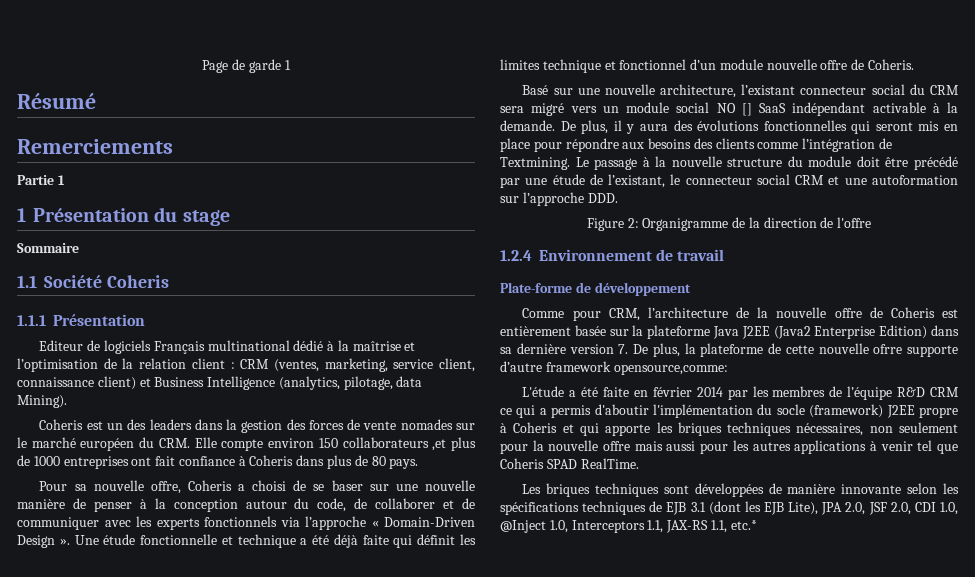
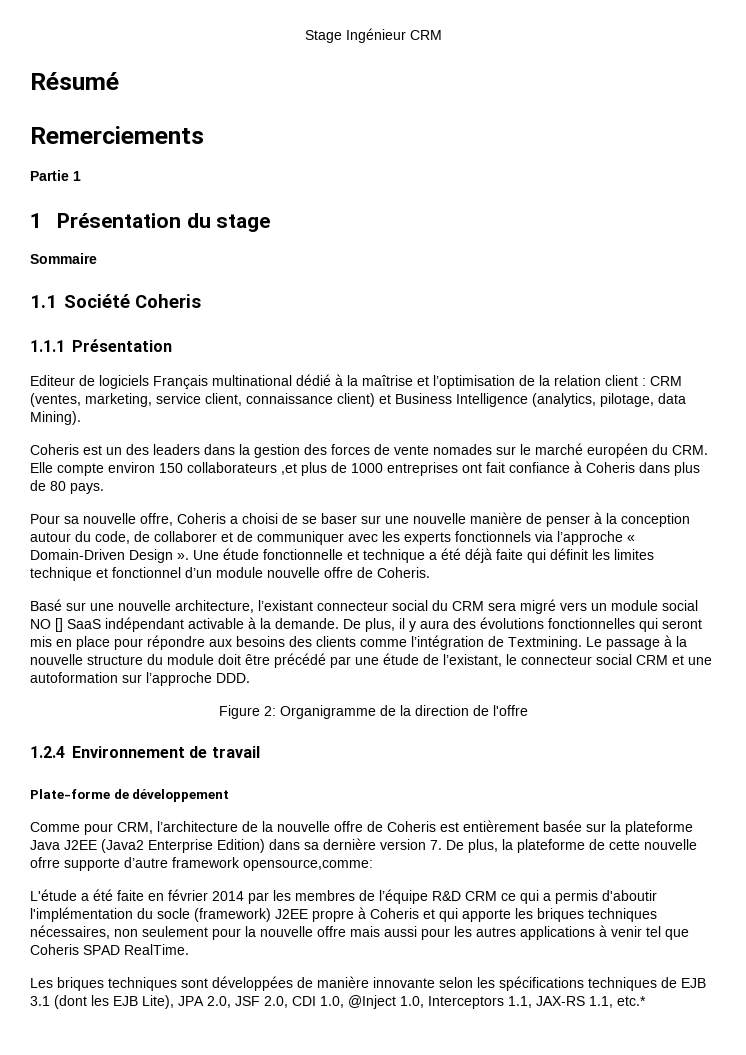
[202,59,291,73] Page de garde 1 -> [304,28,442,43] Stage Ingénieur CRM

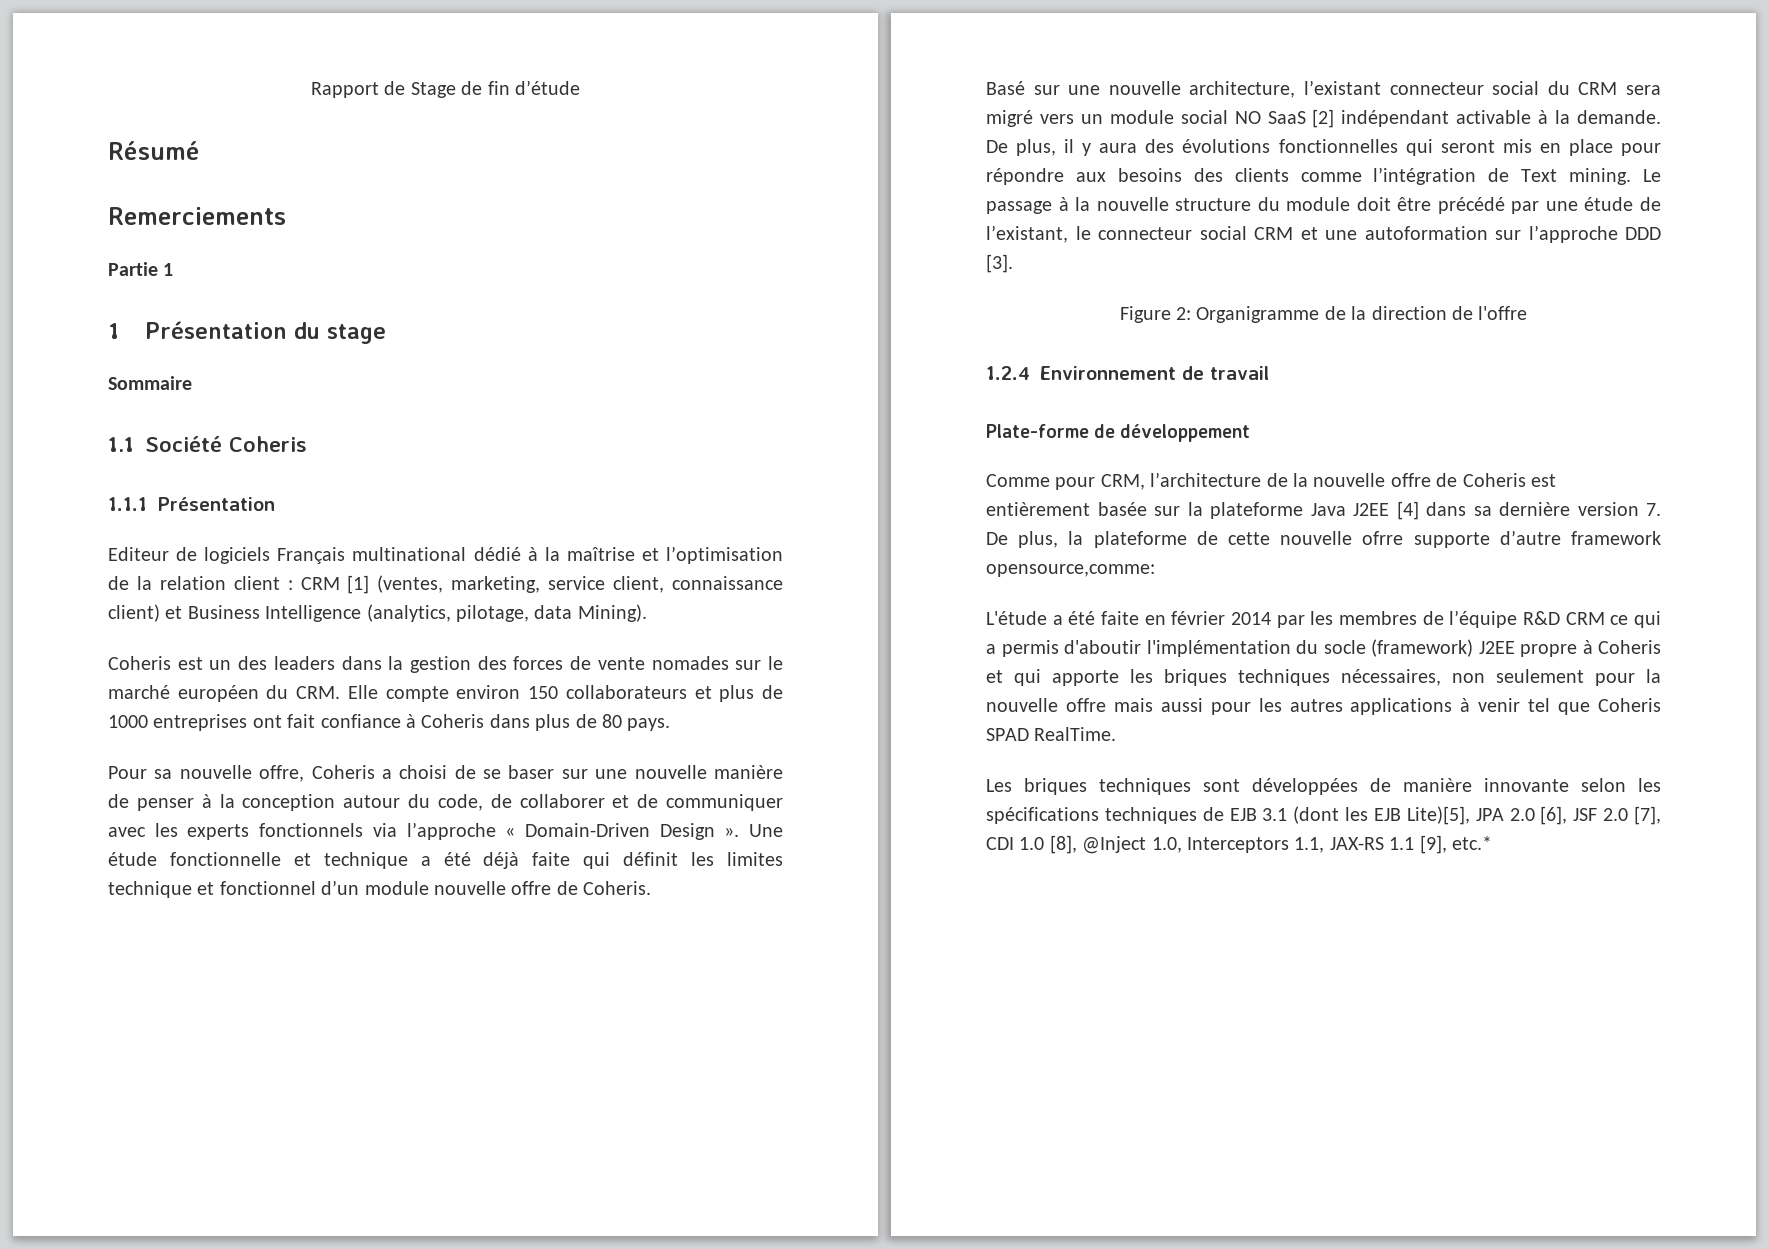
[304,28,442,43] Stage Ingénieur CRM -> [311,80,580,98] Rapport de Stage de fin d’étude
(682, 381) none -> [347,575,370,594] [1]
[281,463,297,475] ,et -> [694,686,712,699] et
[55,618,101,632] [] SaaS -> [1267,109,1335,128] SaaS [2]
[508,636,582,650] Textmining. -> [1521,168,1632,185] Text mining.
[216,673,250,683] DDD. -> [1625,227,1661,240] [986,254,1013,273] DDD [3].
[101,839,265,853] (Java2 Enterprise Edition) -> [1396,501,1419,520] [4]
[142,995,344,1009] Lite), JPA 2.0, JSF 2.0, CDI 1.0, -> [1406,806,1661,825] [986,835,1077,854] Lite)[5], JPA 2.0 [6], JSF 2.0 [7], CDI 1.0 [8],
[589,996,613,1008] 1.1, -> [1389,835,1447,854] 1.1 [9],

